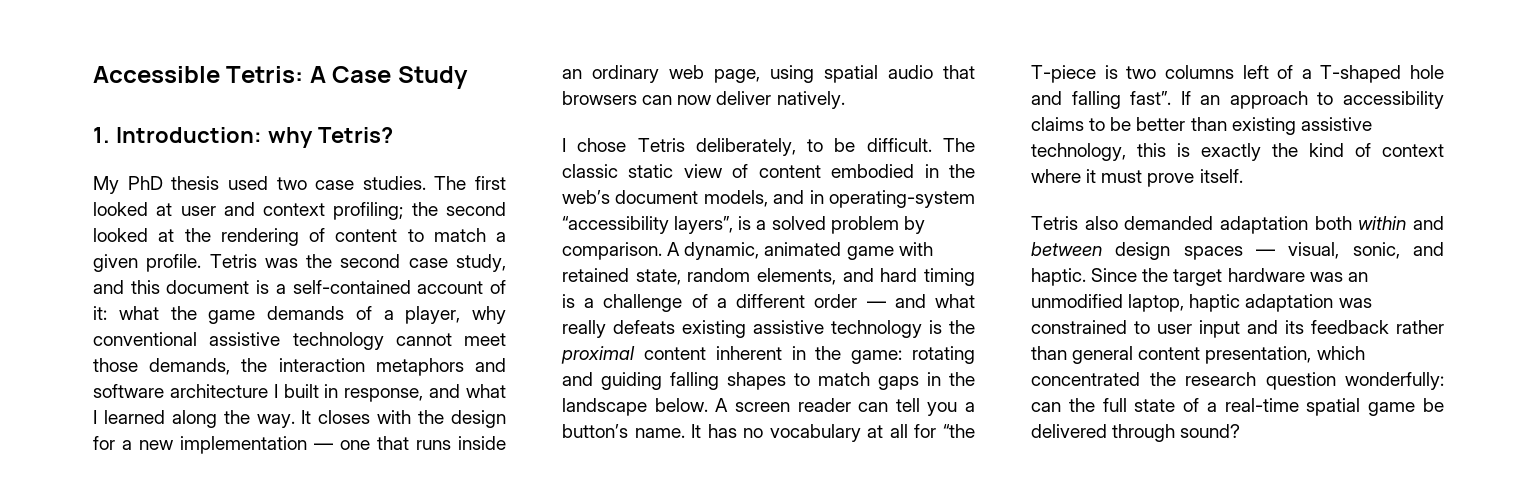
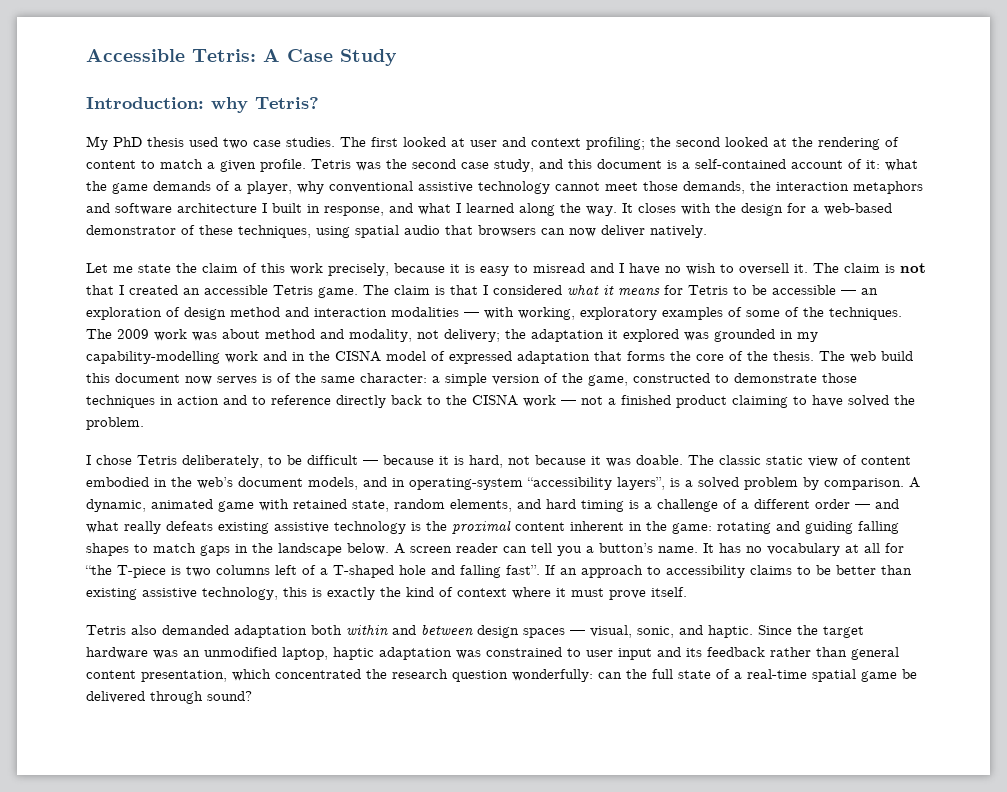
[93,127,110,143] 1. -> (397, 57) none
[139,436,506,454] [562,65,760,83] new implementation — one that runs inside an ordinary web page, -> [824,203,892,215] [86,225,311,238] web-based demonstrator of these techniques,
(845, 100) none -> [86,263,926,276] [86,284,878,298] [86,307,902,320] [86,329,818,342] [86,350,913,364] [86,373,857,386] [86,394,915,408] [86,417,144,430] // Let me state the claim of this work precisely, because it is easy to misread and I have no wish to oversell it. The claim is not that I created an accessible Tetris game. The claim is that I considered what it means for Tetris to be accessible — an exploration of design method and interaction modalities — with working, exploratory examples of some of the techniques. The 2009 work was about method and modality, not delivery; the adaptation it explored was grounded in my capability-modelling work and in the CISNA model of expressed adaptation that forms the core of the thesis. The web build this document now serves is of the same character: a simple version of the game, constructed to demonstrate those techniques in action and to reference directly back to the CISNA work — not a finished product claiming to have solved the problem.
[866,138,932,152] difficult. -> [307,455,683,468] difficult — because it is hard, not because it was doable.

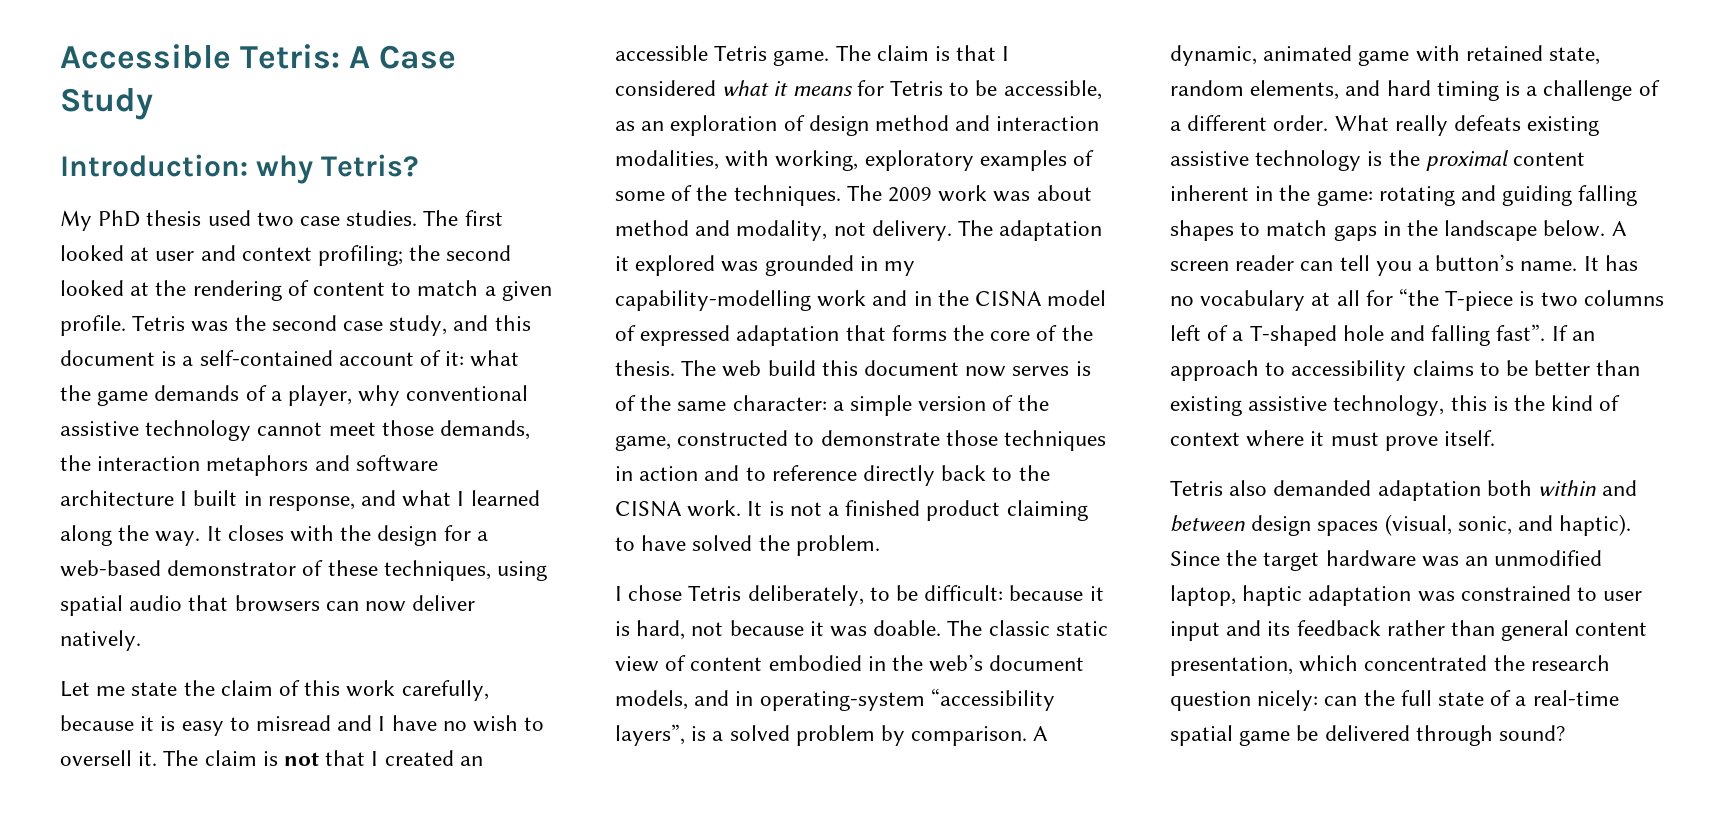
[328,263,389,276] precisely, -> [401,680,489,701] carefully,
[772,285,856,295] accessible — -> [1003,80,1102,100] [615,121,635,131] accessible, as
[391,307,479,317] modalities — -> [615,150,719,170] modalities,
[444,329,526,342] delivery; the -> [871,220,994,241] delivery. The
[523,395,576,407] work — -> [687,500,784,517] work. It is
[307,455,378,465] difficult — -> [924,585,1004,601] difficult:
[815,499,899,509] [86,521,119,533] order — and what -> [1273,115,1389,131] order. What
[327,587,375,600] exactly -> (1508, 403) none
[570,625,632,638] — visual, -> [1384,514,1452,536] (visual,
[708,625,753,638] haptic. -> [1559,514,1632,536] haptic).
[512,669,593,682] wonderfully: -> [1257,690,1319,711] nicely:

